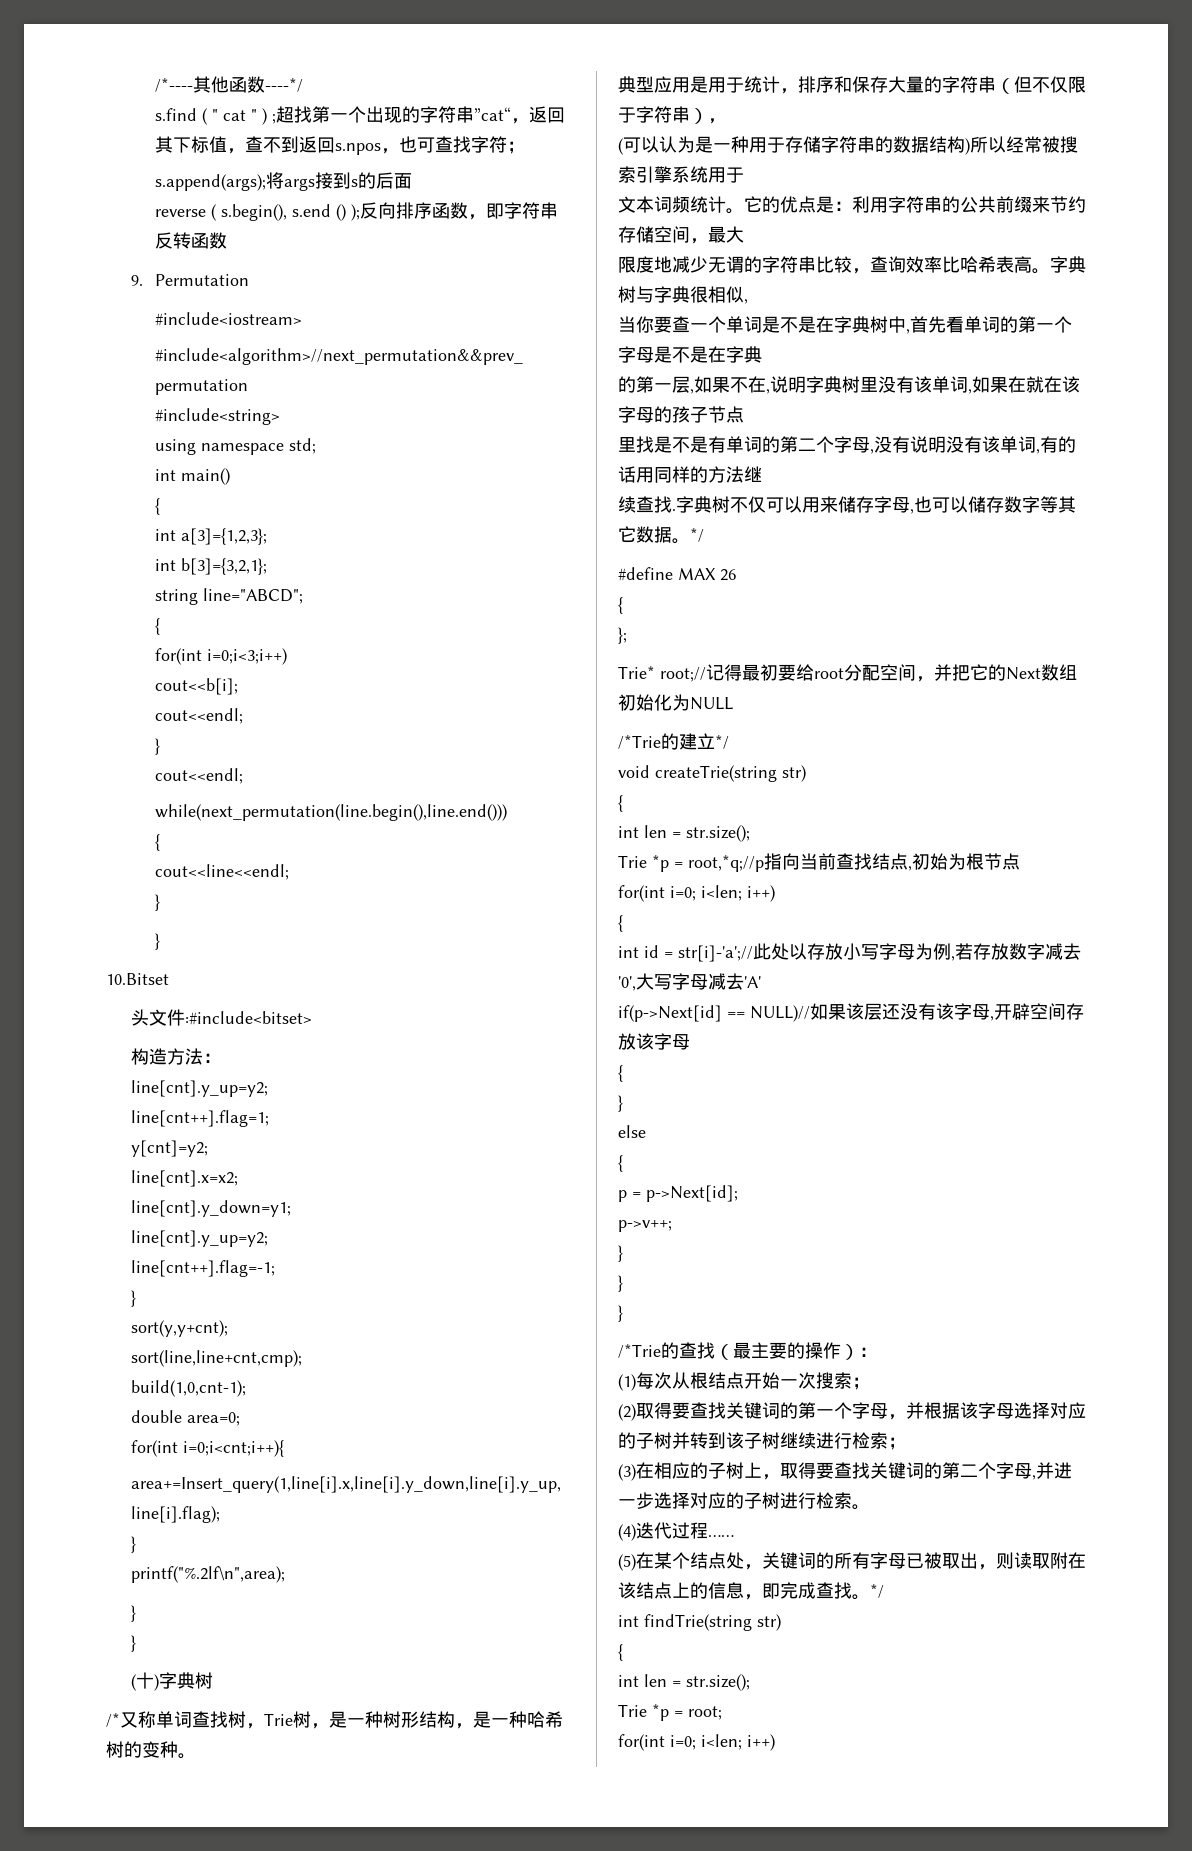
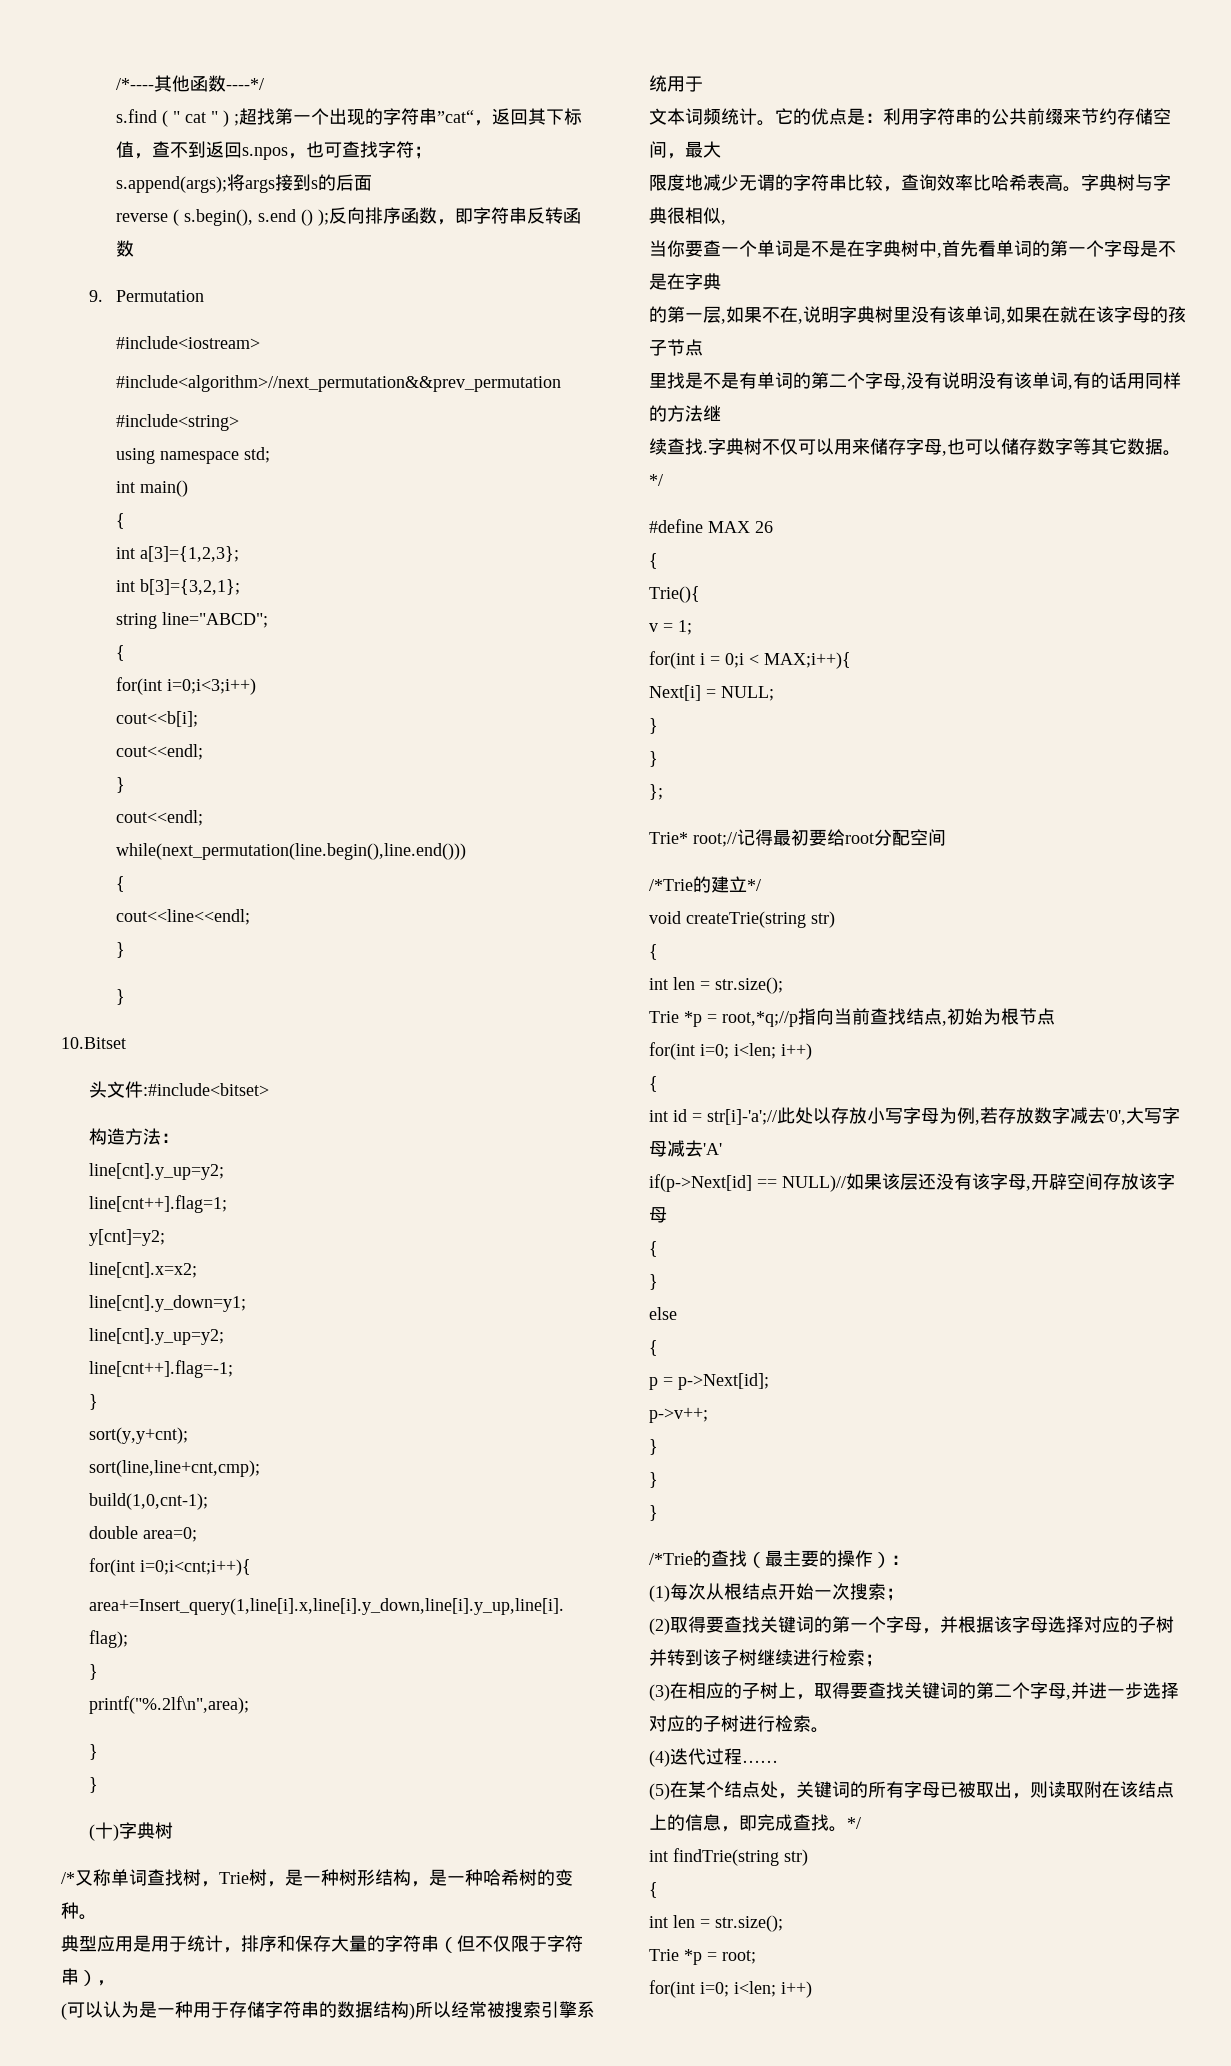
(623, 605) none -> [649,586,700,603] [649,620,692,635] [649,651,851,669] [649,685,774,701] [649,718,658,734] [649,751,658,767] // Trie(){ // v = 1; // for(int i = 0;i < MAX;i++){ // Next[i] = NULL; // } // }
[916,664,1077,682] [618,694,733,711] ，并把它的Next数组初始化为NULL -> (946, 837) none

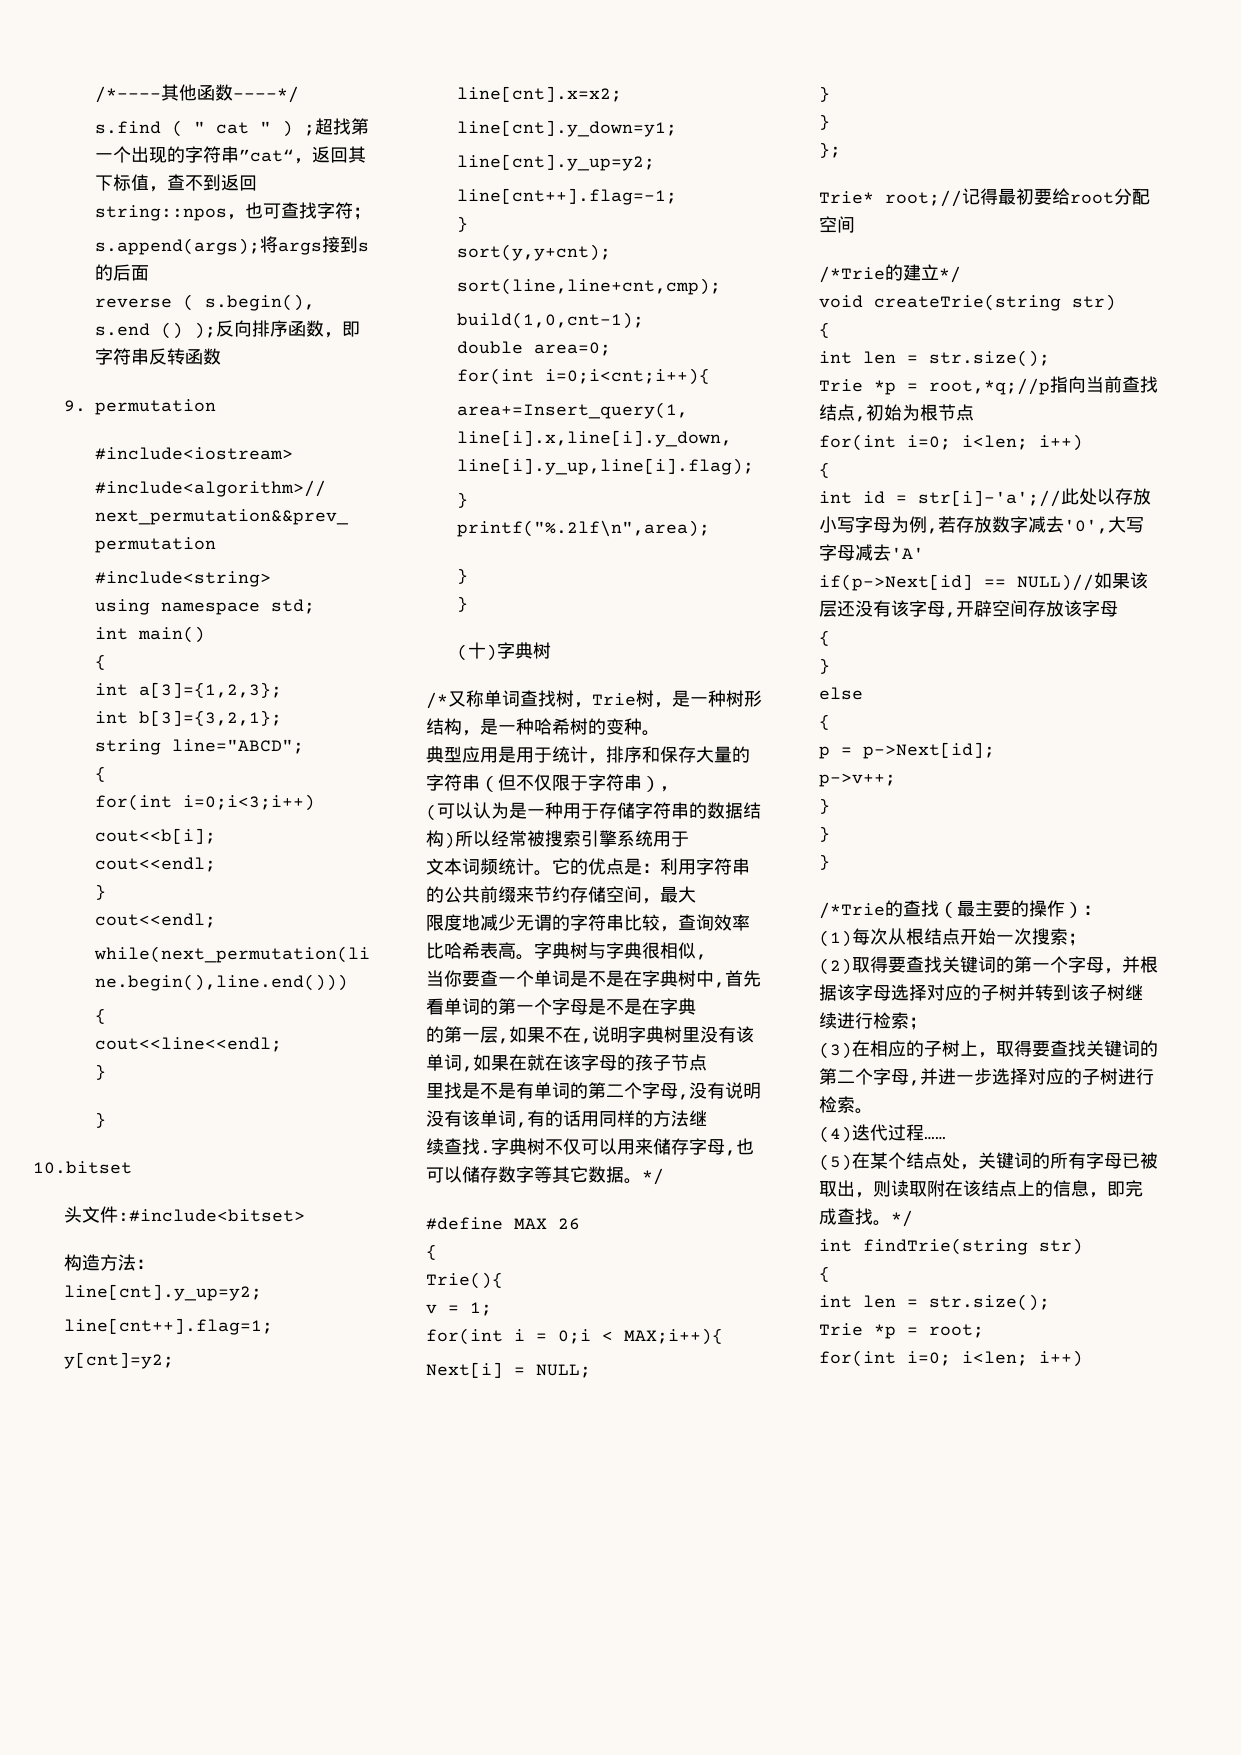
[242,147,289,160] s.npos -> [94,205,227,221] string::npos
[116,290,205,302] Permutation -> [94,399,216,415] permutation
[61,1037,126,1049] 10.Bitset -> [33,1161,132,1174] 10.bitset

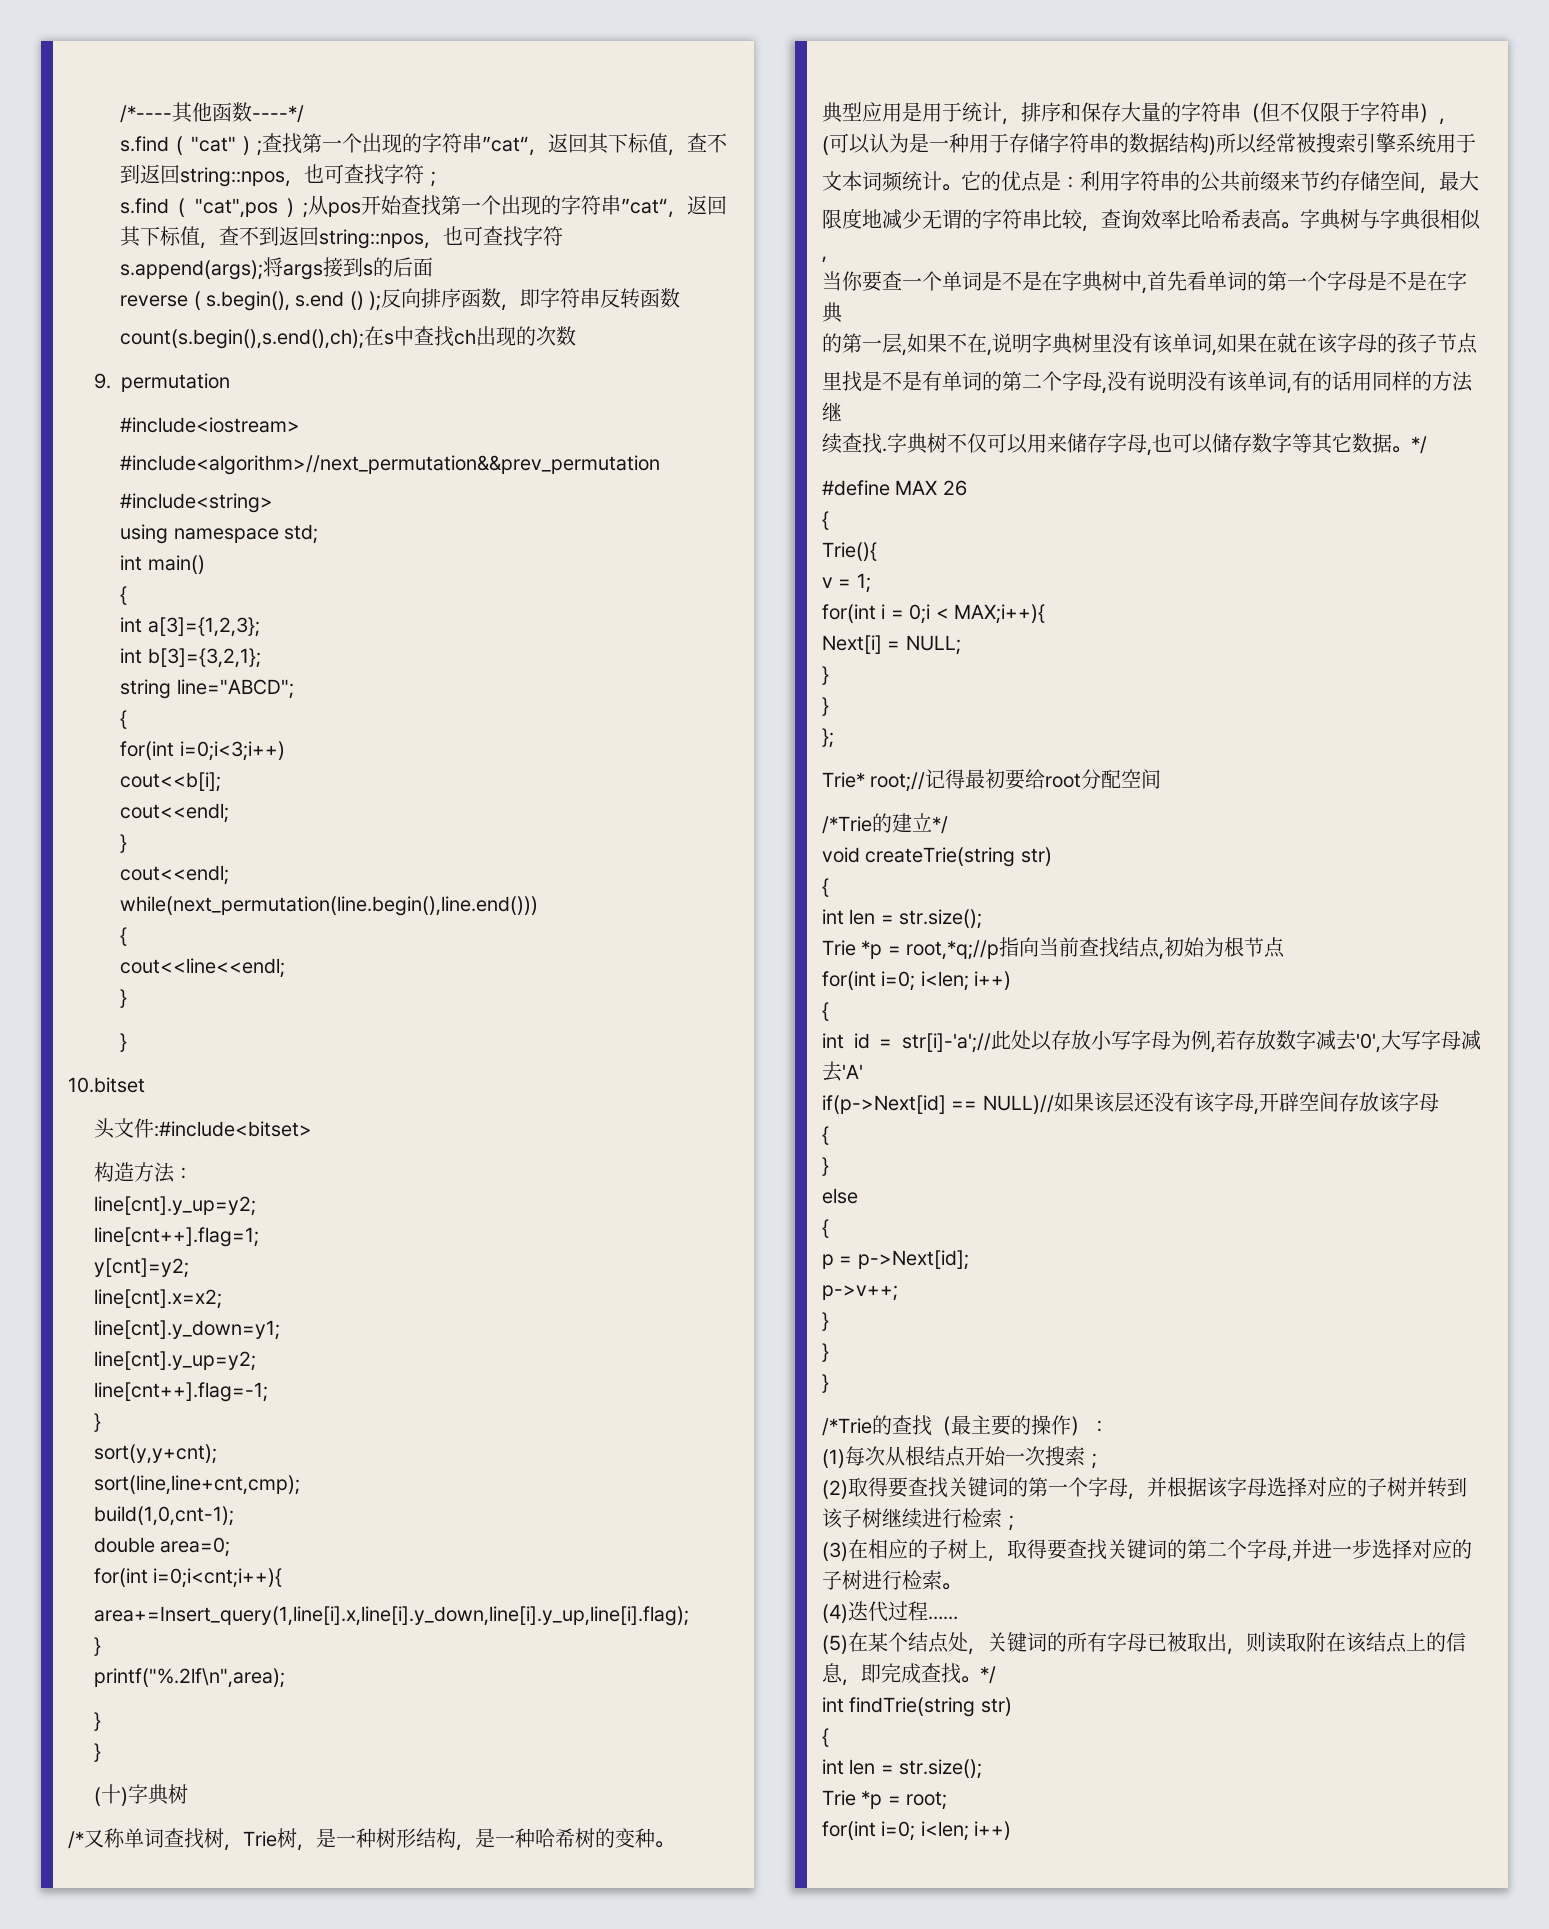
[193,118,333,137] " cat " ) ;超 -> [190,133,283,156] "cat" ) ;查
(371, 213) none -> [120,195,727,218] [120,226,564,249] // s.find ( "cat",pos ) ;从pos开始查找第一个出现的字符串”cat“，返回其下标值，查不到返回string::npos，也可查找字符
(221, 356) none -> [120,326,577,349] // count(s.begin(),s.end(),ch);在s中查找ch出现的次数

